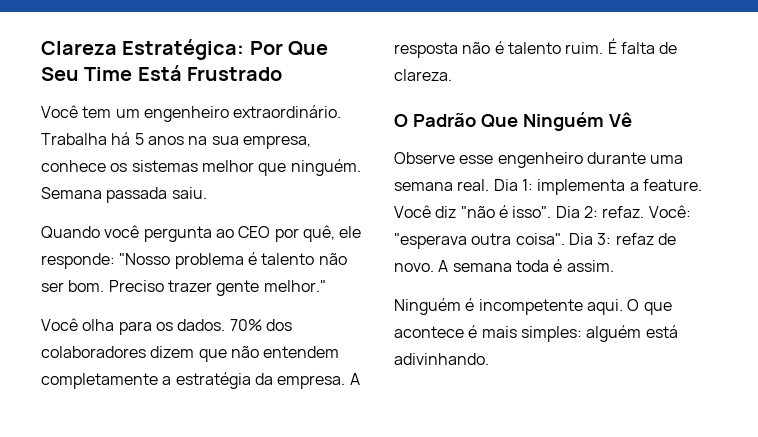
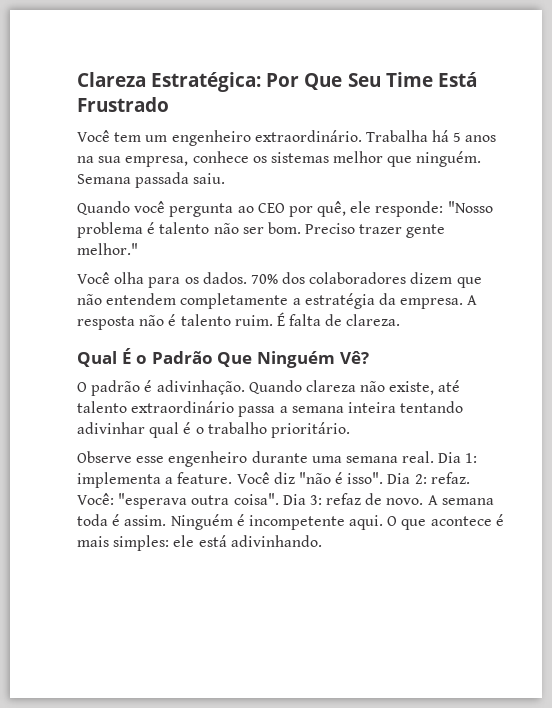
[394,112,632,131] O Padrão Que Ninguém Vê -> [77,348,369,368] [77,380,461,396] [77,401,464,417] [77,422,350,438] Qual É o Padrão Que Ninguém Vê? // O padrão é adivinhação. Quando clareza não existe, até talento extraordinário passa a semana inteira tentando adivinhar qual é o trabalho prioritário.
(614, 266) // -> (167, 520) none
[586,325,642,342] alguém -> [173,535,195,547] ele

